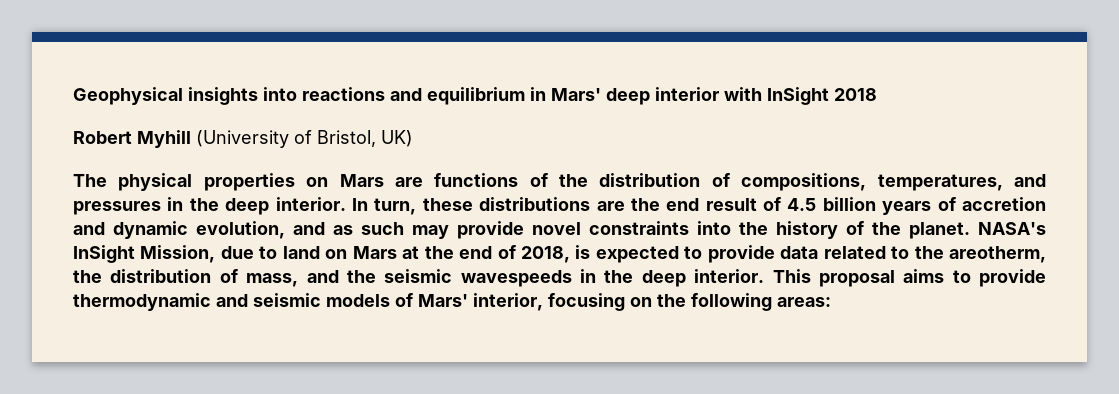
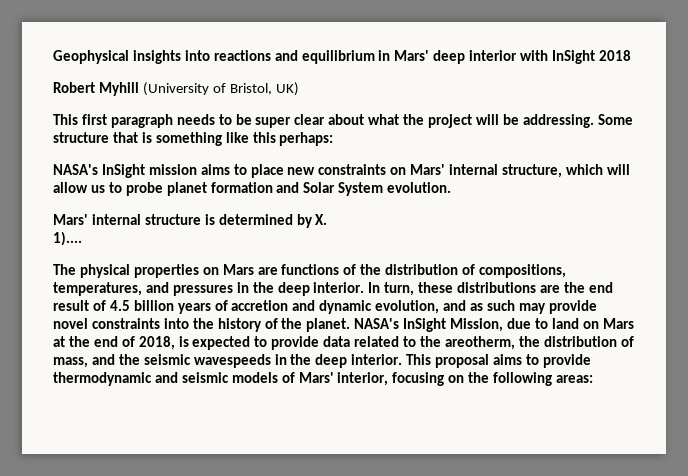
(413, 138) none -> [53,114,633,128] [53,132,334,146] [53,164,630,178] [53,182,452,196] [53,214,328,228] [53,231,82,246] // This first paragraph needs to be super clear about what the project will be addressing. Some structure that is something like this perhaps: // NASA's InSight mission aims to place new constraints on Mars' internal structure, which will allow us to probe planet formation and Solar System evolution. // Mars' internal structure is determined by X. // 1)....

